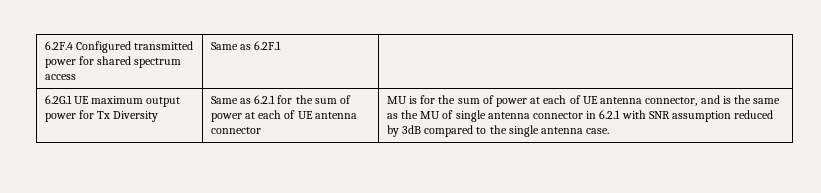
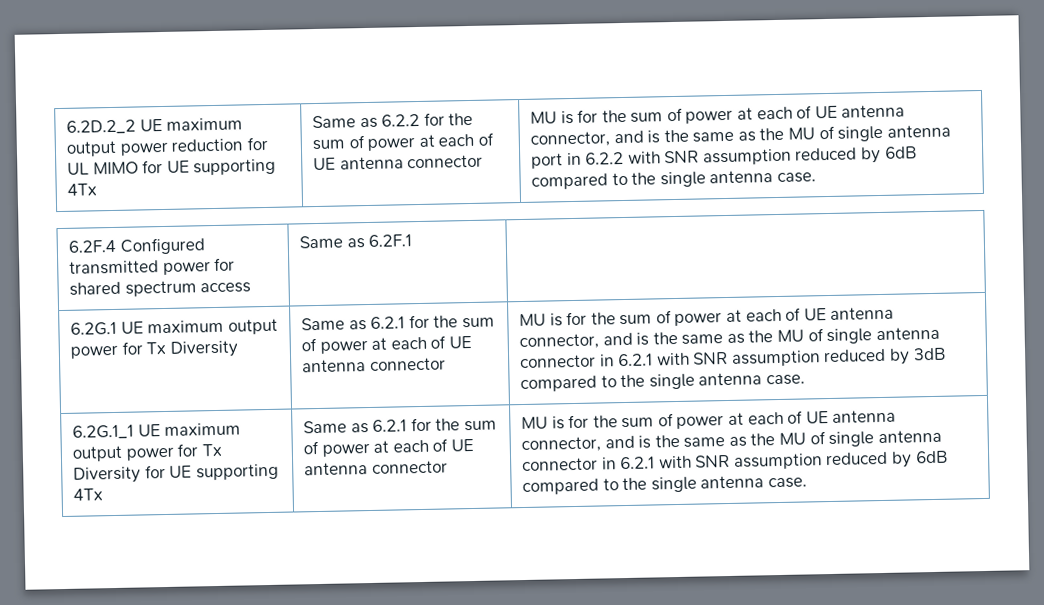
(44, 45) none -> [65,117,244,135] [65,136,268,157] [66,158,277,176] [66,183,97,196] [311,112,474,129] [311,132,494,151] [312,154,484,171] [529,104,906,125] [529,124,951,148] [530,146,917,169] [530,170,816,190] 6.2D.2_2 UE maximum output power reduction for UL MIMO for UE supporting 4Tx | Same as 6.2.2 for the sum of power at each of UE antenna connector | MU is for the sum of power at each of UE antenna connector, and is the same as the MU of single antenna port in 6.2.2 with SNR assumption reduced by 6dB compared to the single antenna case. //
(610, 131) none -> [71,422,242,440] [71,443,222,462] [72,463,279,484] [72,488,103,501] [302,417,497,434] [302,438,474,457] [303,460,448,476] [520,409,897,430] [520,429,942,454] [521,450,948,472] [521,475,807,496] // 6.2G.1_1 UE maximum output power for Tx Diversity for UE supporting 4Tx | Same as 6.2.1 for the sum of power at each of UE antenna connector | MU is for the sum of power at each of UE antenna connector, and is the same as the MU of single antenna connector in 6.2.1 with SNR assumption reduced by 6dB compared to the single antenna case.

